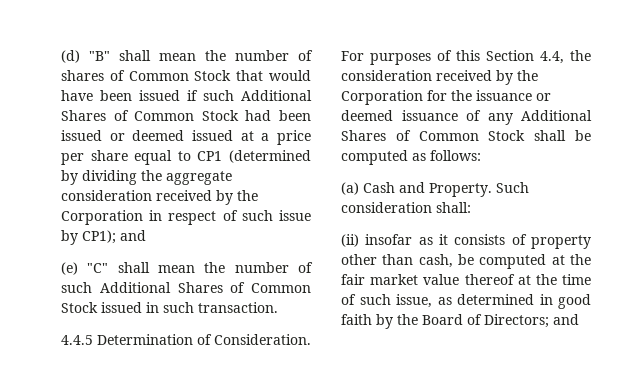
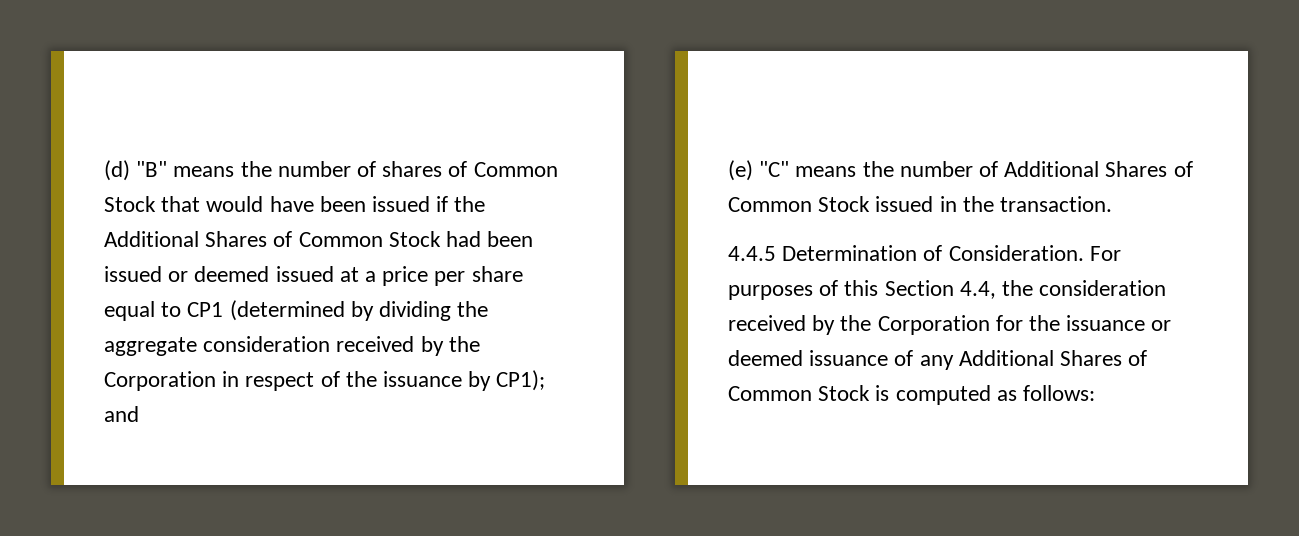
[119,50,196,61] shall mean -> [173,166,235,177] means
[203,90,234,101] such -> [454,196,486,212] the
[241,210,311,221] such issue -> [345,371,463,387] the issuance
[117,262,313,273] [61,282,92,293] shall mean the number of such -> [795,161,999,177] means the number of
[163,302,194,313] such -> [962,196,994,212] the
[534,130,591,141] shall be -> [875,385,890,401] is
[341,182,529,197] [341,202,471,213] [341,234,591,249] [341,254,591,269] [341,274,591,285] [341,294,591,309] [341,314,579,329] // (a) Cash and Property. Such consideration shall: // (ii) insofar as it consists of property other than cash, be computed at the fair market value thereof at the time of such issue, as determined in good faith by the Board of Directors; and -> (1096, 393) none

